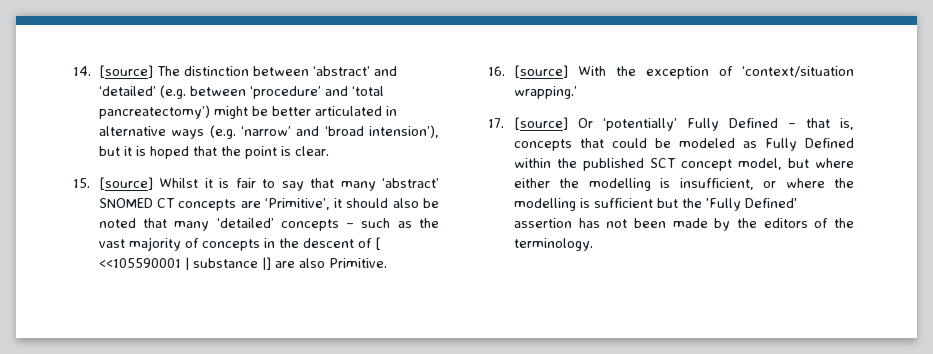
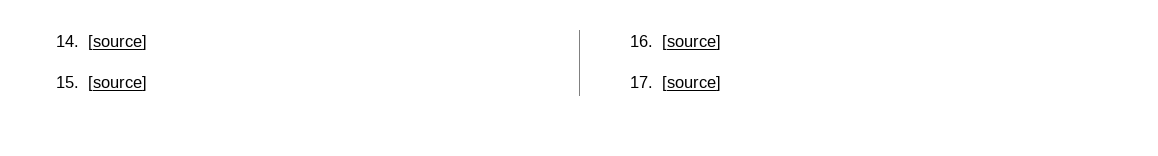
[156,66,397,76] [98,85,384,99] [98,105,397,119] [98,125,440,139] [98,146,329,159] [73,177,439,191] [98,198,439,211] [98,218,439,231] [98,237,381,251] [98,257,387,270] [488,65,854,79] [513,86,577,99] [488,117,855,131] [513,138,855,151] [513,158,854,171] [513,178,854,191] [513,198,797,211] [513,218,854,231] [513,238,593,251] The distinction between ‘abstract’ and ‘detailed’ (e.g. between ‘procedure’ and ‘total pancreatectomy’) might be better articulated in alternative ways (e.g. ‘narrow’ and ‘broad intension’), but it is hoped that the point is clear. // 15. [source] Whilst it is fair to say that many ‘abstract’ SNOMED CT concepts are ‘Primitive’, it should also be noted that many ‘detailed’ concepts – such as the vast majority of concepts in the descent of [ <<105590001 | substance |] are also Primitive. // 16. [source] With the exception of ‘context/situation wrapping.’ // 17. [source] Or ‘potentially’ Fully Defined – that is, concepts that could be modeled as Fully Defined within the published SCT concept model, but where either the modelling is insufficient, or where the modelling is sufficient but the 'Fully Defined' assertion has not been made by the editors of the terminology. -> [56,76,147,91] [630,35,721,50] [630,76,721,91] // 15. [source] // 16. [source] // 17. [source]

